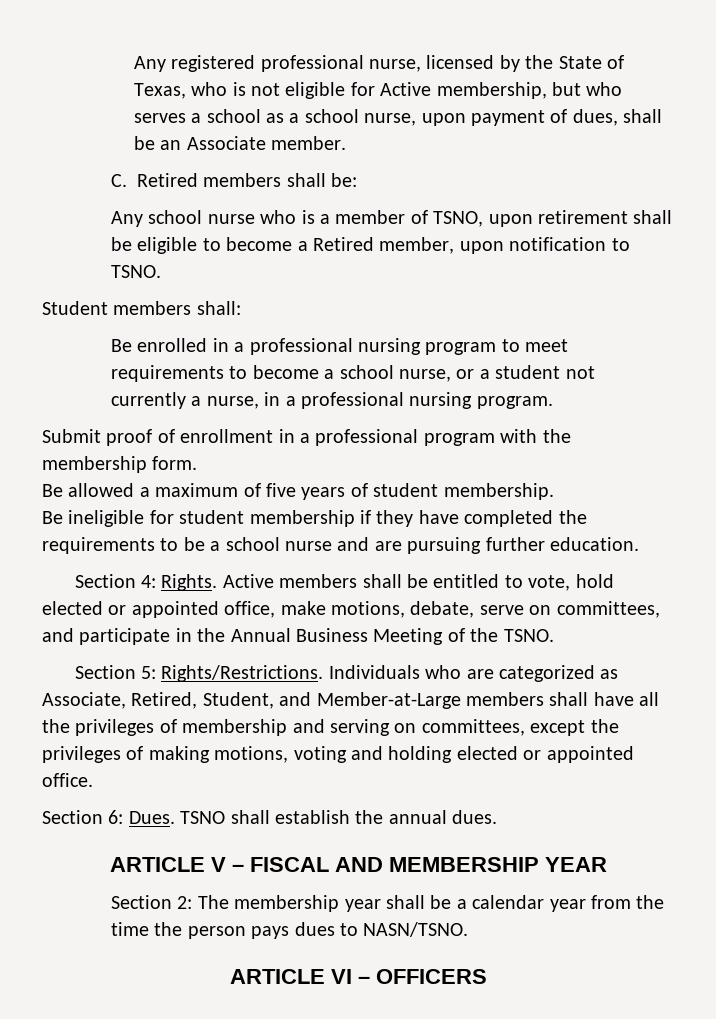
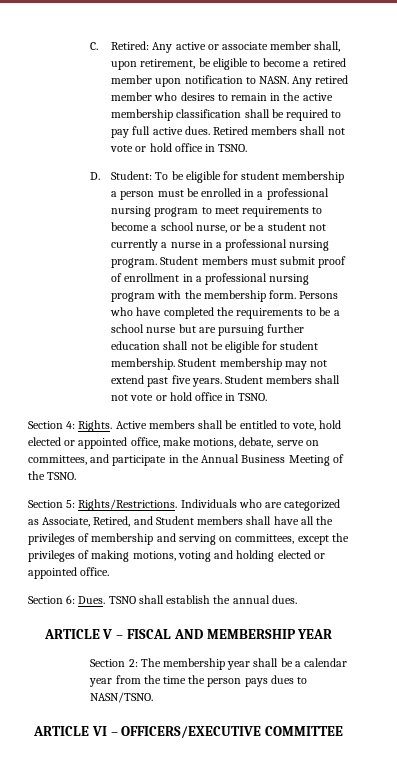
[133,55,625,72] [133,82,623,99] [133,109,663,126] [133,136,347,150] [110,173,358,187] [110,210,673,227] Any registered professional nurse, licensed by the State of Texas, who is not eligible for Active membership, but who serves a school as a school nurse, upon payment of dues, shall be an Associate member. // C. Retired members shall be: // Any school nurse who is a member of TSNO, upon retirement shall -> [90,41,341,53] [111,59,196,70] C. Retired: Any active or associate member shall, upon retirement,
[312,237,455,254] Retired member, -> [312,58,346,67] [111,75,153,84] retired member
[110,265,161,278] [42,301,241,315] [110,339,132,352] TSNO. // Student members shall: // Be -> [258,75,349,87] [111,92,333,101] [111,109,342,121] [111,126,345,138] [110,143,248,152] [90,171,345,183] [111,188,199,200] NASN. Any retired member who desires to remain in the active membership classification shall be required to pay full active dues. Retired members shall not vote or hold office in TSNO. // D. Student: To be eligible for student membership a person must be
(475, 374) none -> [244,222,257,231] be
[206,396,259,409] nurse, -> [170,242,201,248] nurse
[42,429,101,443] // Submit -> [160,256,315,265] Student members must submit
(419, 437) none -> [269,274,310,285] nursing
[42,483,554,500] [42,510,414,527] // Be allowed a maximum of five years of student membership. // Be ineligible for student membership if they -> [299,291,339,299] [110,307,134,316] Persons who
[337,537,370,551] and -> [178,324,196,333] but
[549,537,639,551] education. -> [111,341,319,353] [111,358,327,370] [111,375,341,387] [111,392,268,401] education shall not be eligible for student membership. Student membership may not extend past five years. Student members shall not vote or hold office in TSNO.
[202,692,461,709] Student, and Member-at-Large -> [133,516,194,525] and Student
[375,969,487,984] OFFICERS -> [121,726,344,738] OFFICERS/EXECUTIVE COMMITTEE

